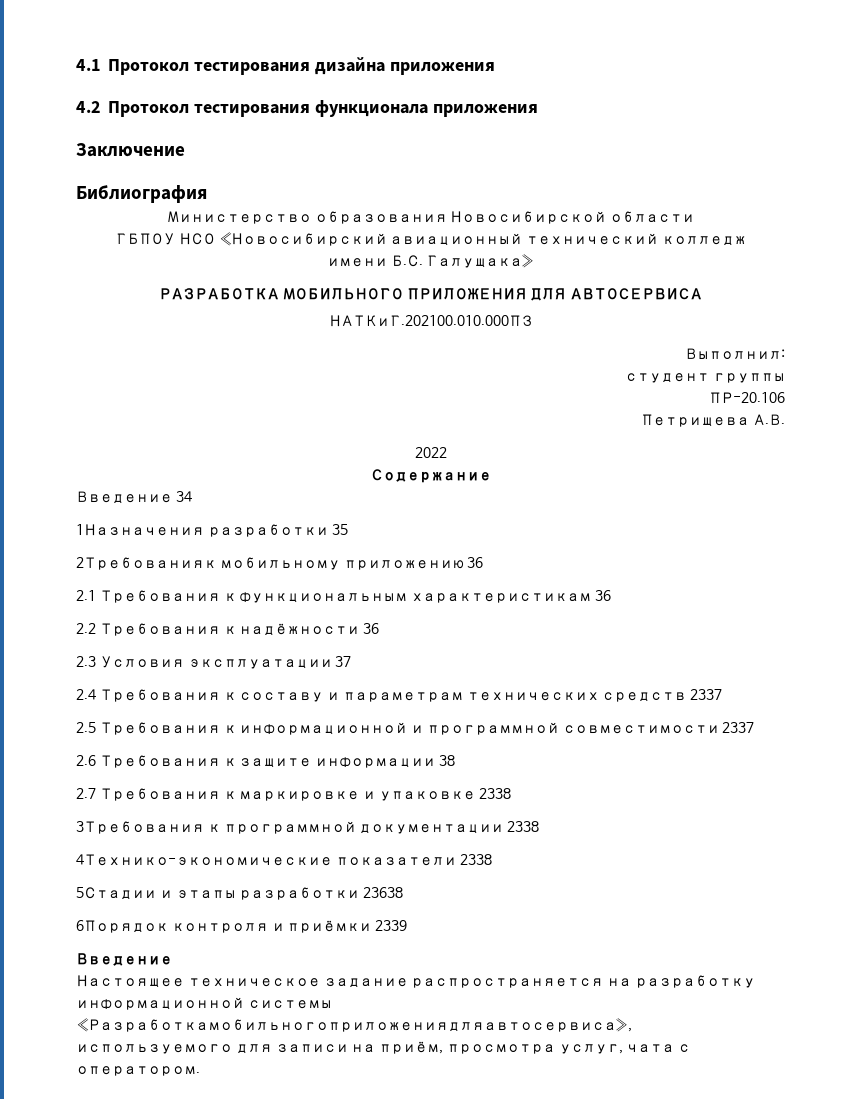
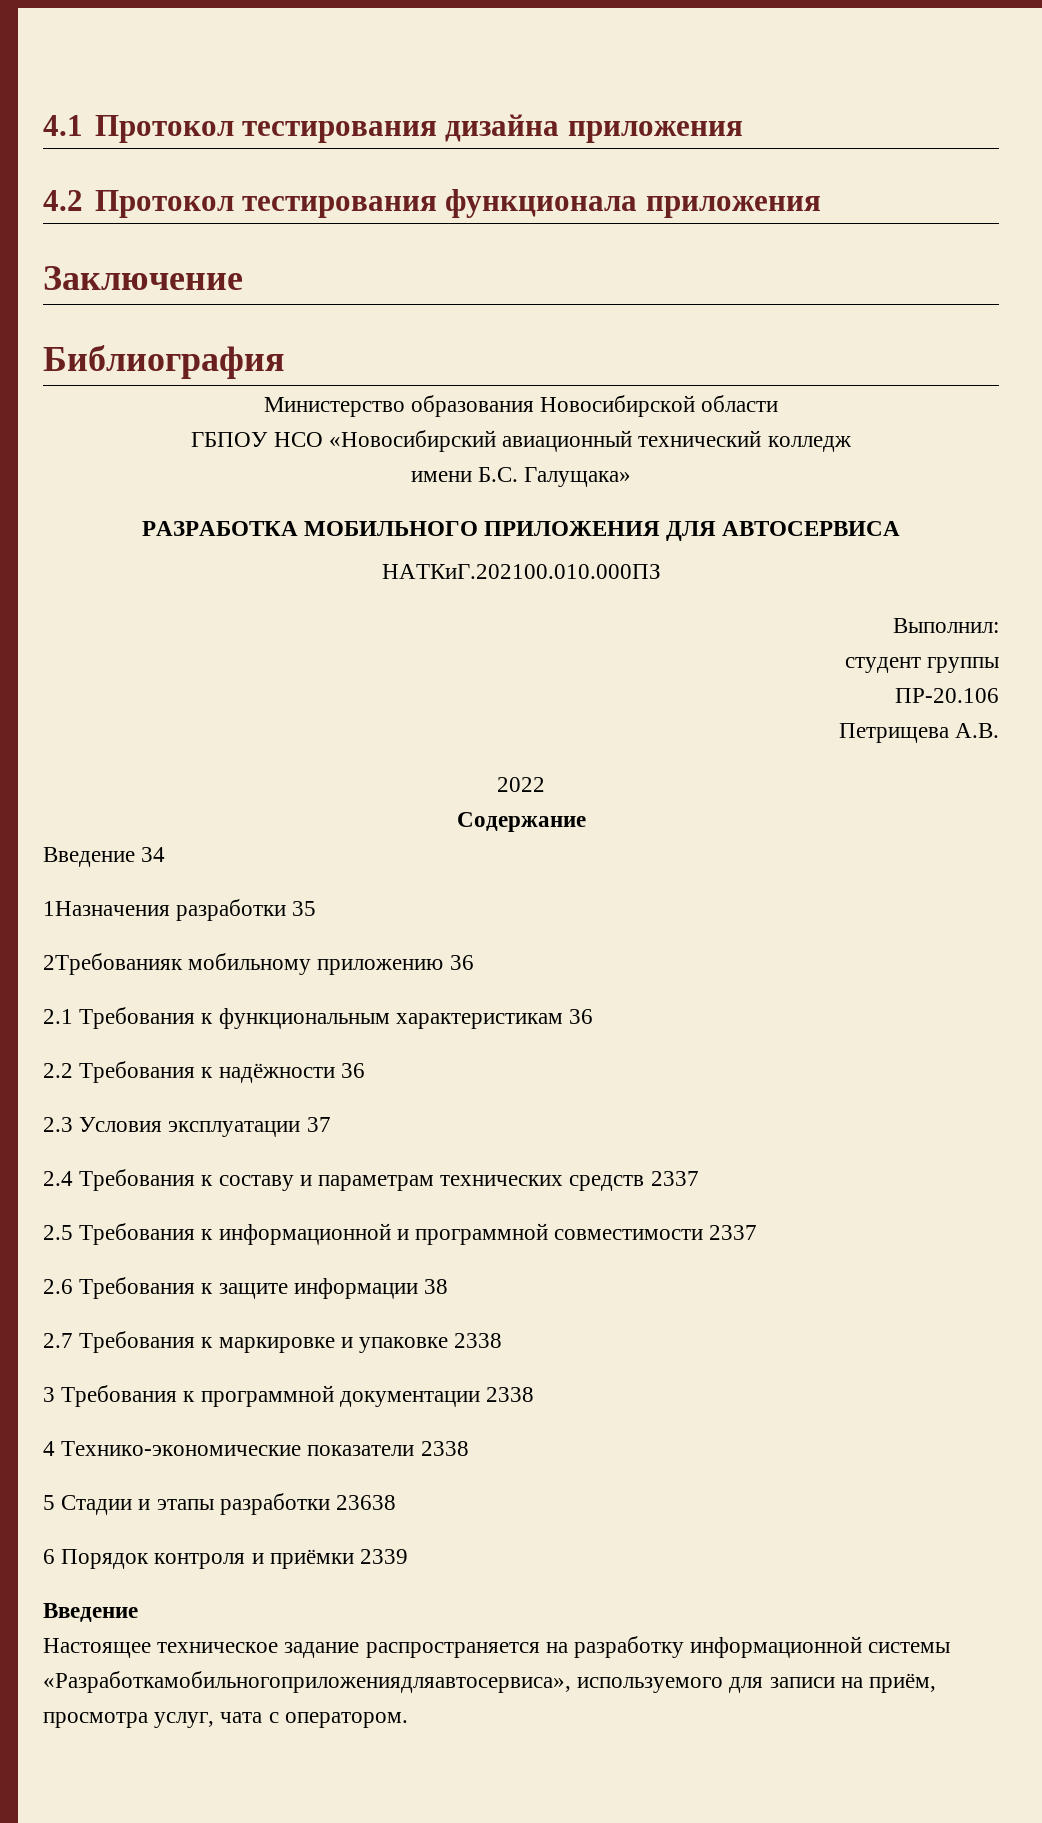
[76,821,204,834] 3Требования -> [43,1385,178,1407] 3 Требования
[76,854,332,866] 4Технико-экономические -> [43,1441,302,1456] 4 Технико-экономические
[76,887,156,900] 5Стадии -> [43,1495,133,1515] 5 Стадии
[76,920,168,933] 6Порядок -> [43,1549,150,1569] 6 Порядок

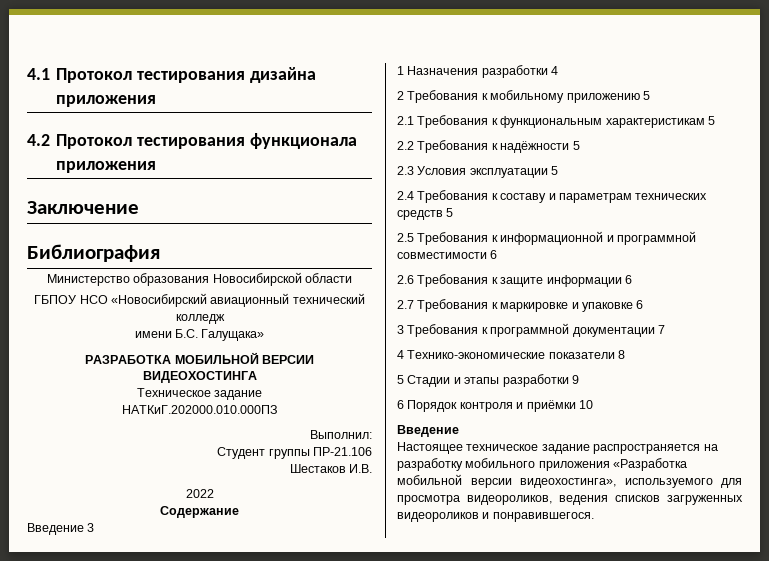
[303,521,901,541] [381,564,661,579] МОБИЛЬНОГО ПРИЛОЖЕНИЯ ДЛЯ АВТОСЕРВИСА // НАТКиГ.202100.010.000ПЗ -> [174,352,314,364] [142,371,257,383] [136,388,263,400] [121,405,278,414] МОБИЛЬНОЙ ВЕРСИИ ВИДЕОХОСТИНГА // Техническое задание // НАТКиГ.202000.010.000ПЗ
[844,657,921,673] студент -> [217,447,266,459] Студент
[895,688,999,703] [838,723,999,743] // ПР-20.106 // Петрищева А.В. -> [313,447,372,456] [289,464,372,473] ПР-21.106 // Шестаков И.В.
[141,847,166,862] [43,899,317,921] [43,953,183,975] 34 // 1Назначения разработки 35 // 2Требованияк -> [87,523,95,532] [397,65,559,78] [397,90,488,103] 3 // 1 Назначения разработки 4 // 2 Требования к
[449,955,474,970] 36 -> [642,91,650,100] 5
[569,1009,594,1024] 36 -> [707,116,715,125] 5
[340,1063,365,1078] 36 -> [572,141,580,150] 5
[306,1117,331,1132] 37 -> [551,166,559,175] 5
[650,1171,699,1186] 2337 -> [446,208,454,217] 5
[709,1225,758,1240] 2337 -> [490,250,498,259] 6
[424,1279,449,1294] 38 -> [624,275,632,284] 6
[454,1333,503,1348] 2338 -> [636,300,644,309] 6
[486,1387,535,1402] 2338 -> [657,325,665,334] 7
[420,1441,469,1456] 2338 -> [618,350,626,359] 8
[336,1495,397,1510] 23638 -> [571,375,579,384] 9
[360,1549,409,1564] 2339 -> [578,400,593,409] 10
[690,1636,951,1658] [43,1671,937,1693] [43,1712,408,1728] информационной системы «Разработкамобильногоприложениядляавтосервиса», используемого для записи на приём, просмотра услуг, чата с оператором. -> [465,458,688,471] [397,474,742,488] [397,495,743,505] [397,512,594,522] мобильного приложения «Разработка мобильной версии видеохостинга», используемого для просмотра видеороликов, ведения списков загруженных видеороликов и понравившегося.

